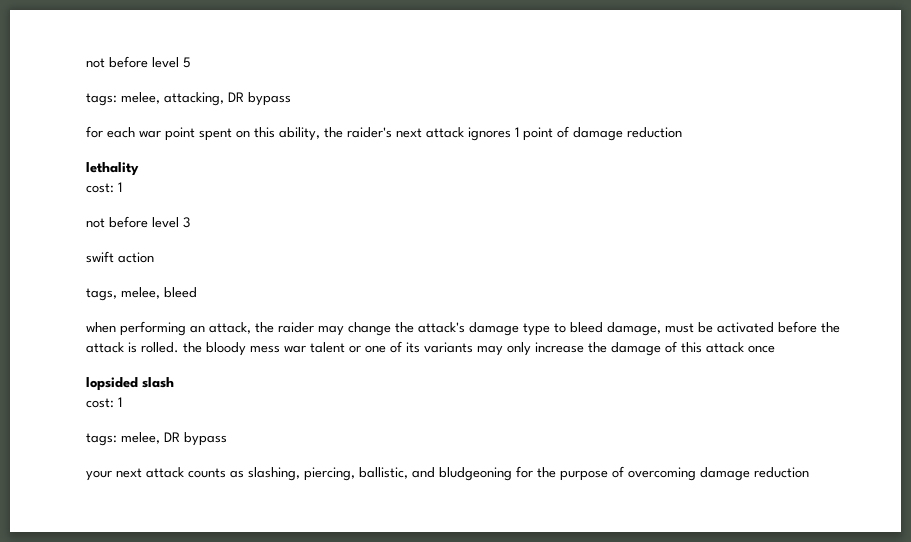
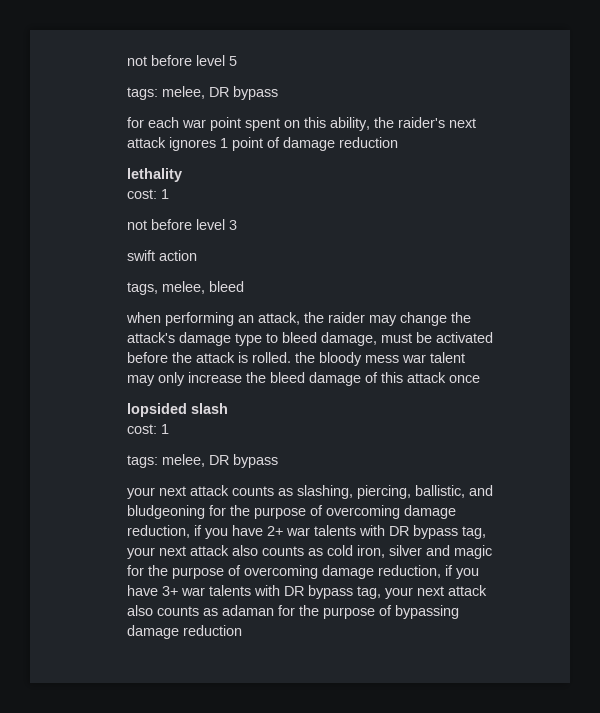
[164,92,225,106] attacking, -> (205, 92) none
[349,341,474,353] or one of its variants -> (465, 357) none
(608, 347) none -> [269,372,305,383] bleed
(751, 474) none -> [126,525,486,539] [126,545,492,559] [126,565,479,579] [126,585,487,599] [126,605,459,619] [126,625,179,639] reduction, if you have 2+ war talents with DR bypass tag, your next attack also counts as cold iron, silver and magic for the purpose of overcoming damage reduction, if you have 3+ war talents with DR bypass tag, your next attack also counts as adaman for the purpose of bypassing damage

